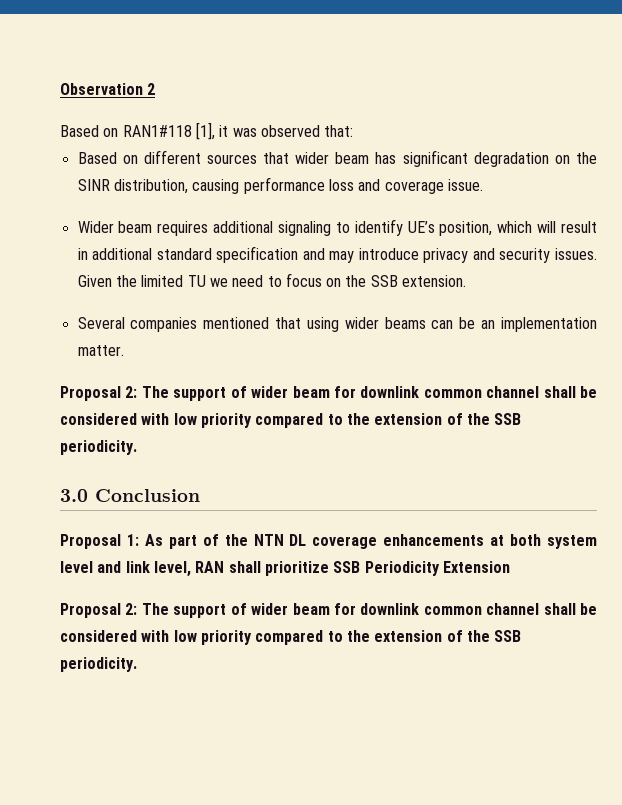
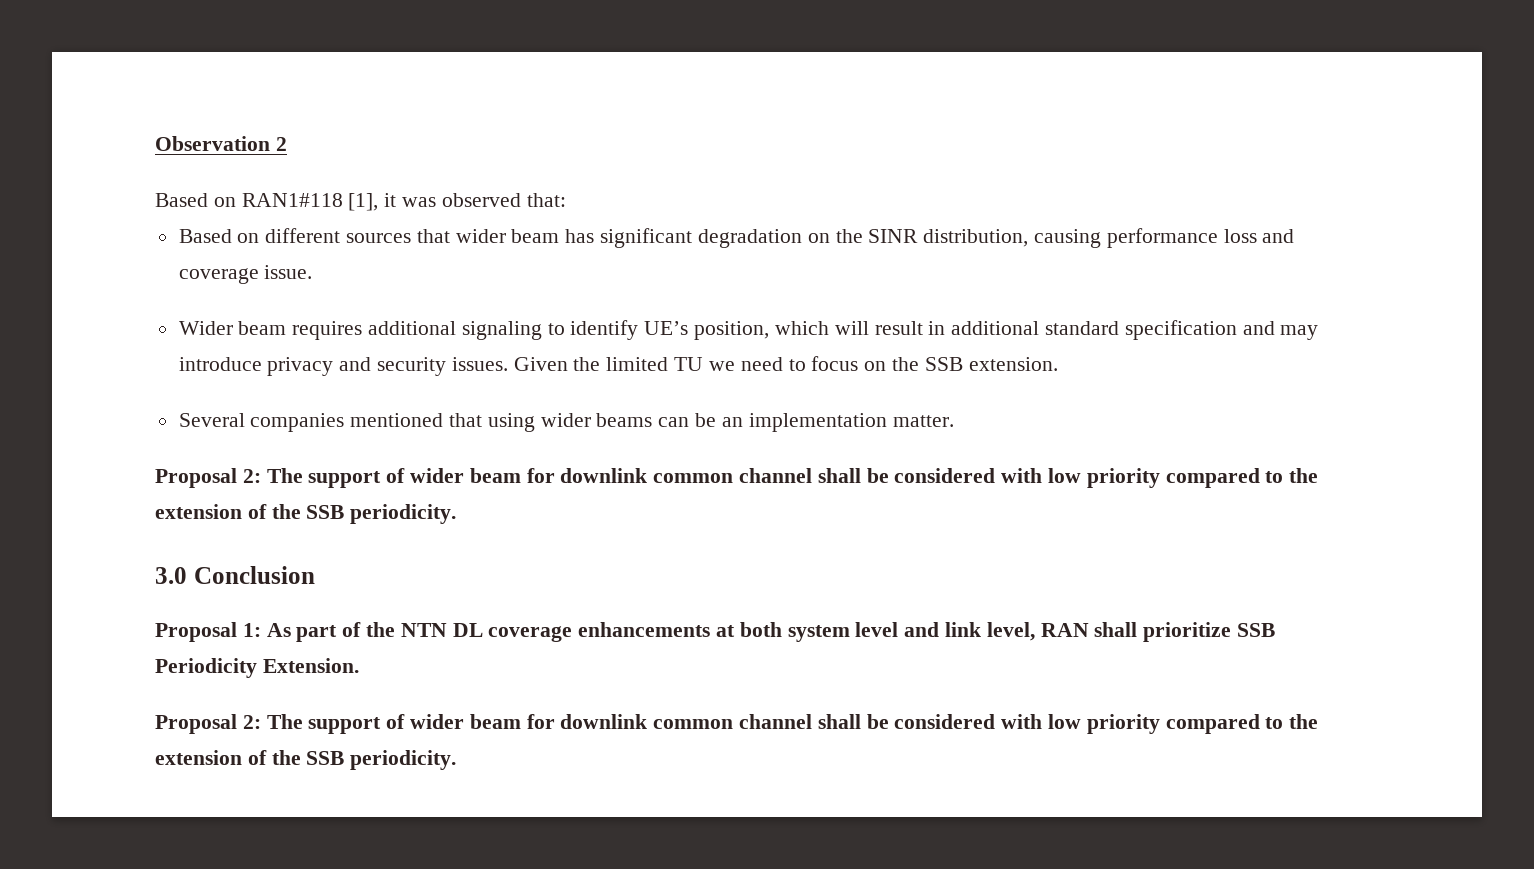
[442,561,510,573] Extension -> [262,658,359,673] Extension.

